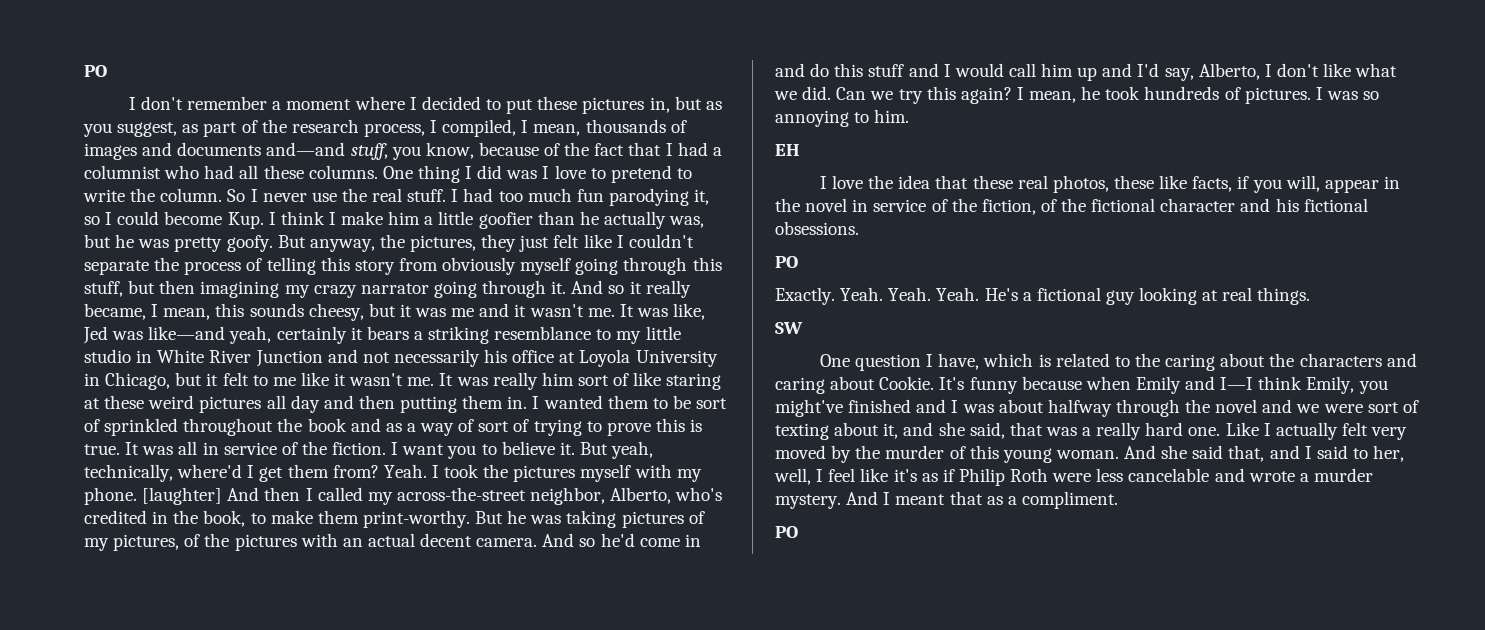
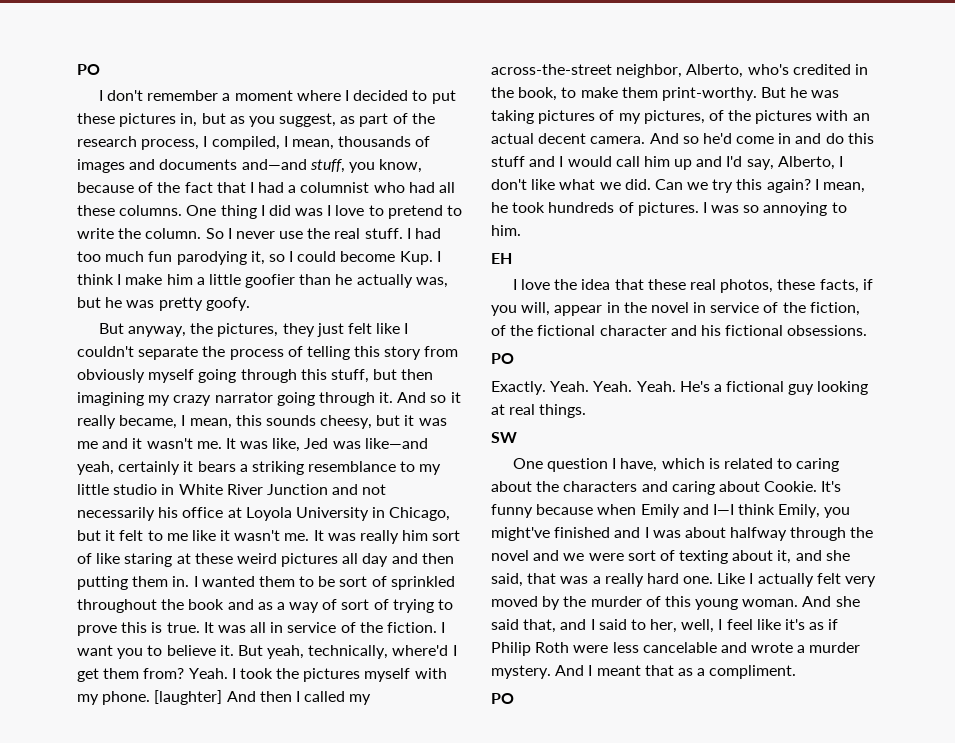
(273, 243) none -> (250, 304) //
[1159,175,1188,189] like -> (816, 284) none
[1134,353,1160,367] the -> (793, 463) none

